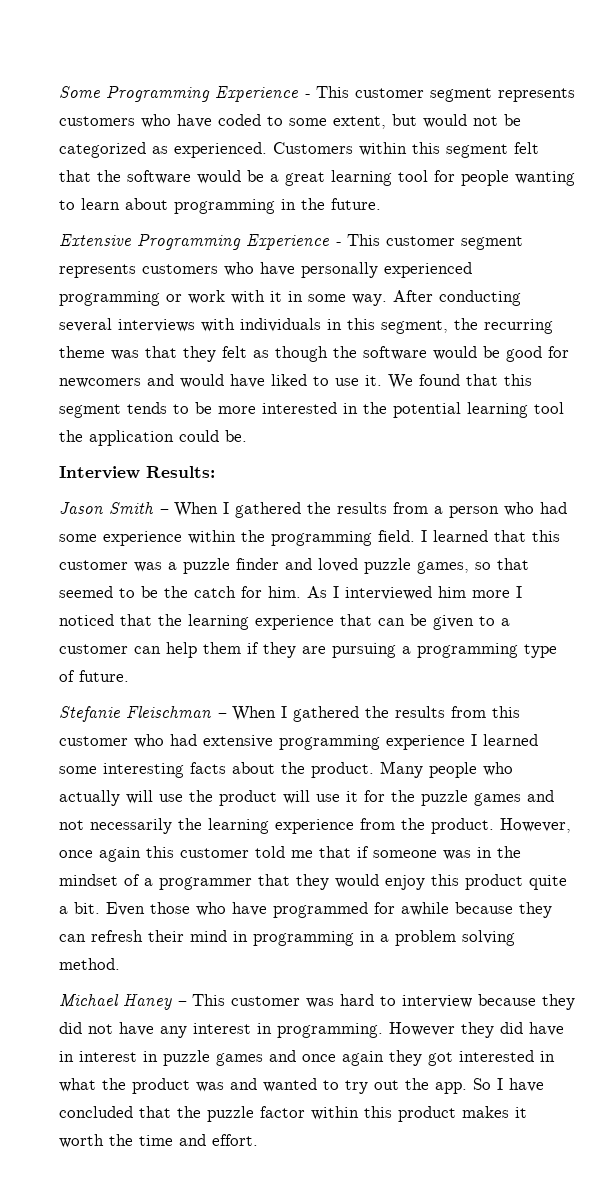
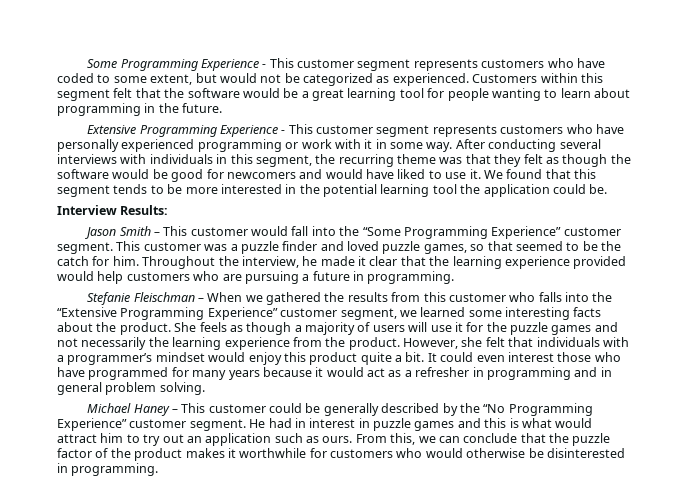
[174,502,567,518] [59,530,560,546] When I gathered the results from a person who had some experience within the programming field. I learned that this -> [163,226,621,239] [57,241,141,254] This customer would fall into the “Some Programming Experience” customer segment. This
[307,586,522,600] [59,614,510,630] [59,642,557,658] [59,670,129,682] As I interviewed him more I noticed that the learning experience that can be given to a customer can help them if they are pursuing a programming type of future. -> [142,256,627,269] [57,271,455,284] Throughout the interview, he made it clear that the learning experience provided would help customers who are pursuing a future in programming.
[281,706,287,718] I -> [245,295,263,302] we
[170,734,477,750] had extensive programming experience I -> [538,292,613,302] [57,307,417,320] falls into the “Extensive Programming Experience” customer segment, we
[380,761,513,778] [59,790,277,806] Many people who actually will use the product -> [174,322,405,335] She feels as though a majority of users
[59,846,521,862] [59,874,329,890] once again this customer told me that if someone was in the mindset of a programmer that they -> [461,337,629,347] [57,352,205,365] she felt that individuals with a programmer’s mindset
[106,902,145,916] Even -> [427,352,554,362] It could even interest
[401,902,552,918] [59,930,515,946] [59,958,120,970] awhile because they can refresh their mind in programming in a problem solving method. -> [192,367,612,380] [57,382,205,395] many years because it would act as a refresher in programming and in general problem solving.
[306,994,575,1010] [59,1022,564,1038] was hard to interview because they did not have any interest in programming. However they did have -> [268,403,593,416] [57,418,292,431] could be generally described by the “No Programming Experience” customer segment. He had
[302,1050,555,1066] [59,1078,544,1094] [59,1106,133,1118] once again they got interested in what the product was and wanted to try out the app. So I have concluded -> [484,418,593,428] [57,433,518,446] this is what would attract him to try out an application such as ours. From this, we can conclude
[311,1106,392,1120] within this -> [95,448,131,458] of the
[59,1134,258,1148] worth the time and effort. -> [239,448,625,458] [57,463,159,476] worthwhile for customers who would otherwise be disinterested in programming.

